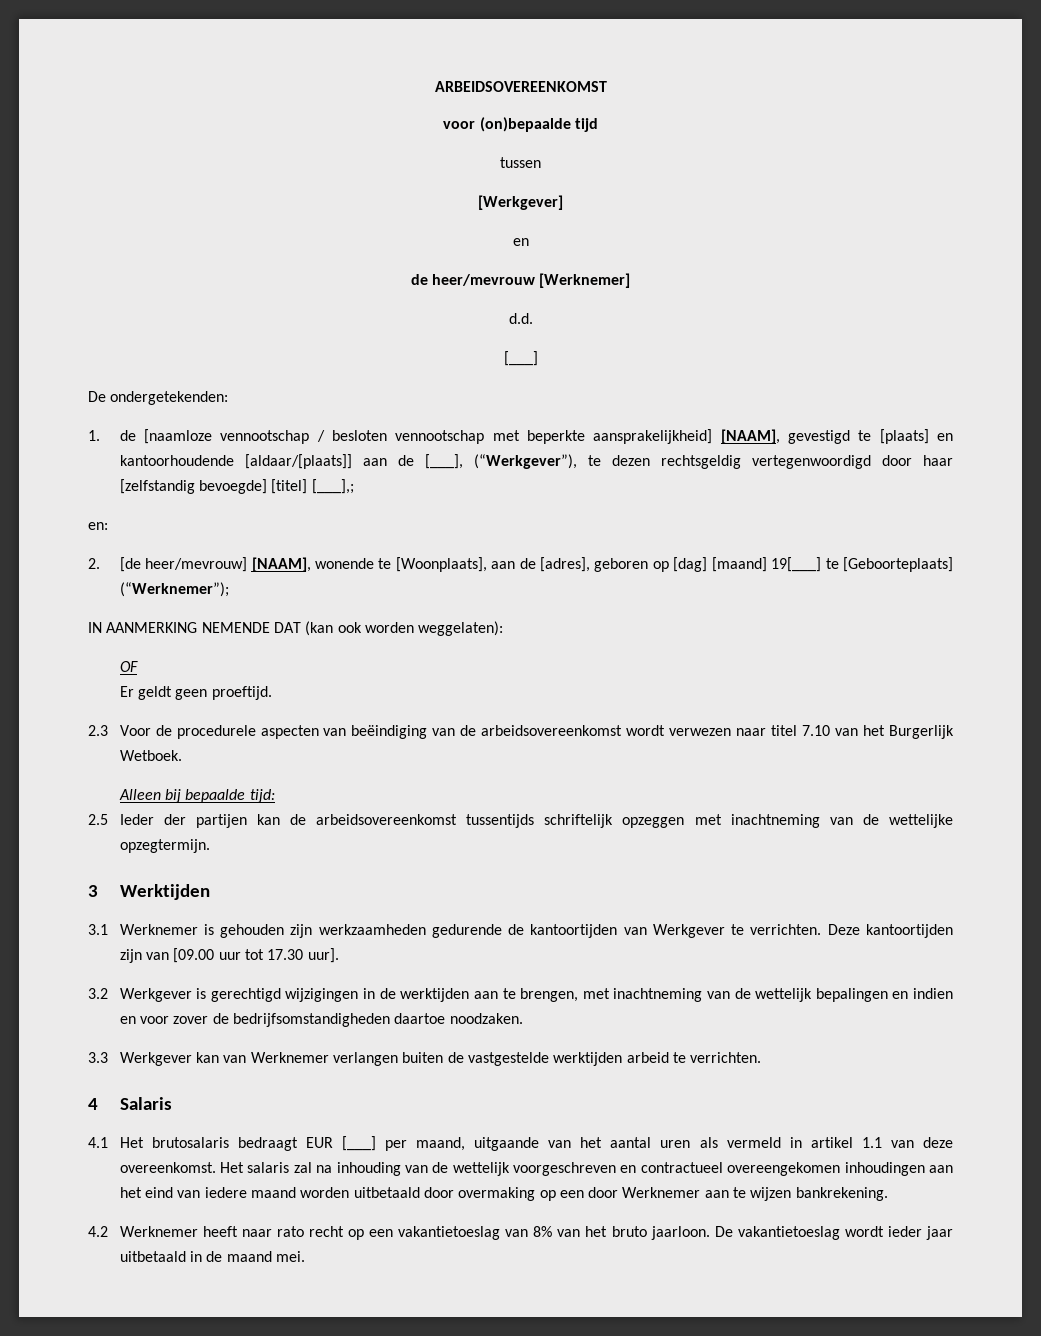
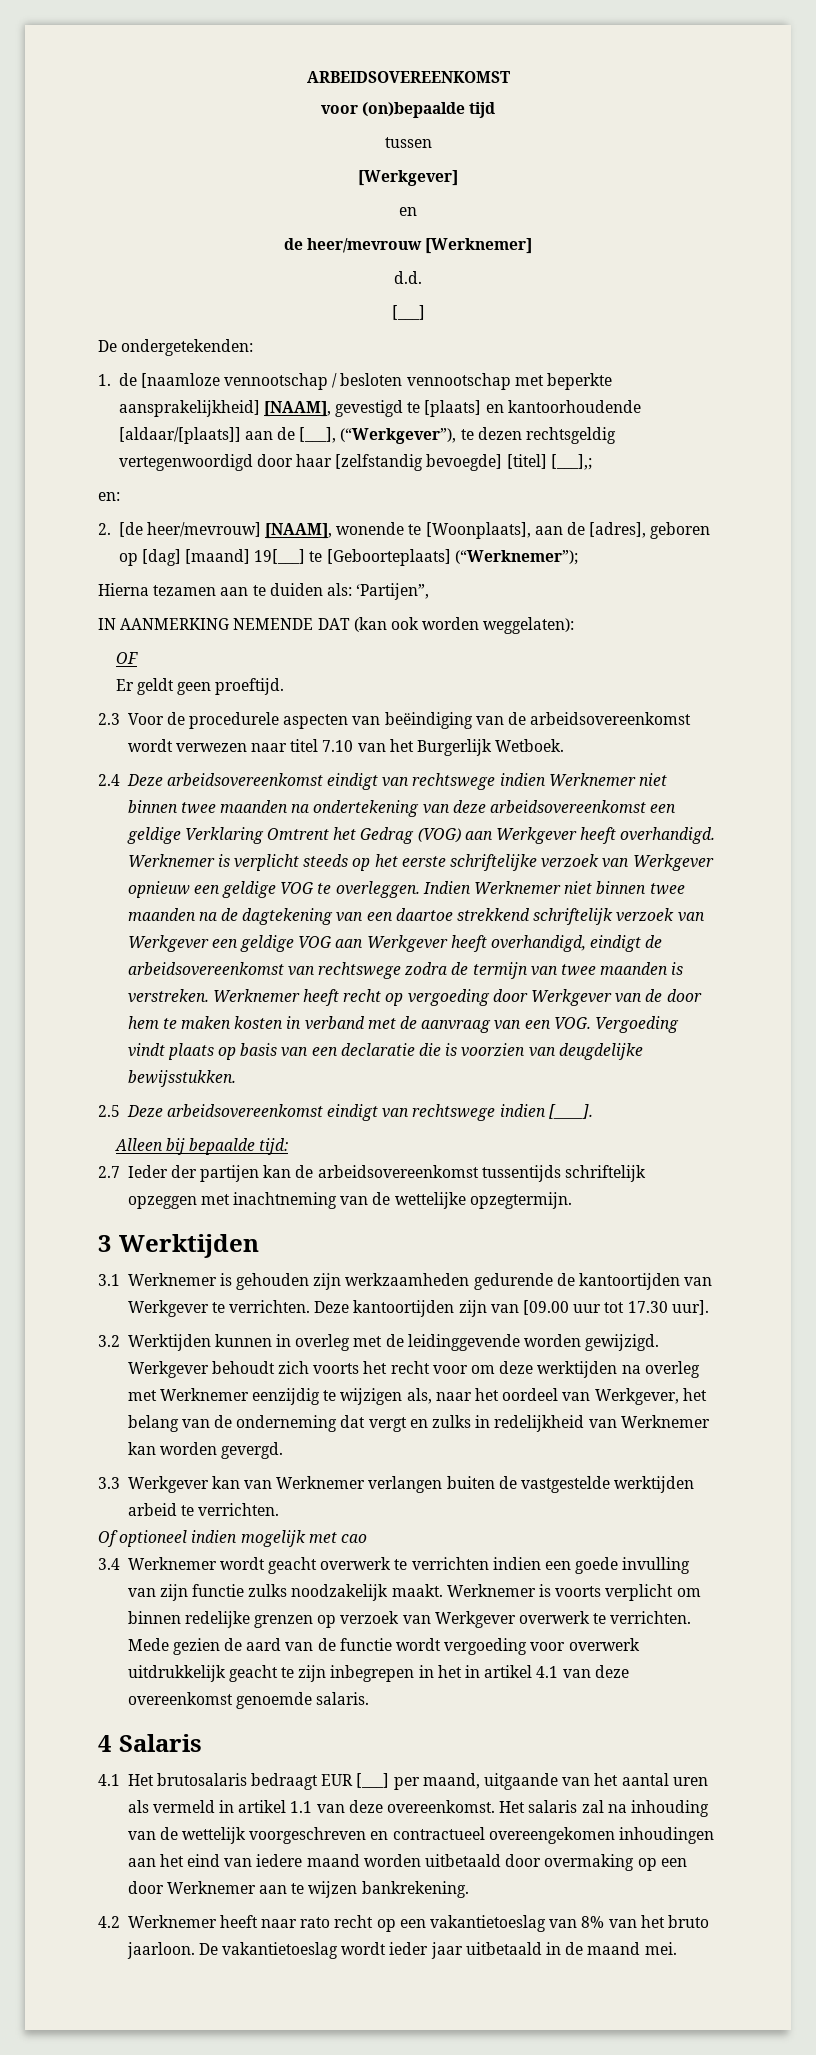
(229, 589) none -> [98,583,430,600] // Hierna tezamen aan te duiden als: ‘Partijen”,
(182, 755) none -> [98,773,668,790] [127,800,677,817] [126,827,716,844] [127,854,714,871] [127,881,685,898] [127,908,705,925] [127,935,663,952] [127,962,684,979] [127,989,702,1006] [127,1016,679,1033] [127,1043,643,1060] [127,1070,236,1087] [98,1104,593,1121] // 2.4 Deze arbeidsovereenkomst eindigt van rechtswege indien Werknemer niet binnen twee maanden na ondertekening van deze arbeidsovereenkomst een geldige Verklaring Omtrent het Gedrag (VOG) aan Werkgever heeft overhandigd. Werknemer is verplicht steeds op het eerste schriftelijke verzoek van Werkgever opnieuw een geldige VOG te overleggen. Indien Werknemer niet binnen twee maanden na de dagtekening van een daartoe strekkend schriftelijk verzoek van Werkgever een geldige VOG aan Werkgever heeft overhandigd, eindigt de arbeidsovereenkomst van rechtswege zodra de termijn van twee maanden is verstreken. Werknemer heeft recht op vergoeding door Werkgever van de door hem te maken kosten in verband met de aanvraag van een VOG. Vergoeding vindt plaats op basis van een declaratie die is voorzien van deugdelijke bewijsstukken. // 2.5 Deze arbeidsovereenkomst eindigt van rechtswege indien [____].
[88,814,108,825] 2.5 -> [98,1166,120,1178] 2.7
[119,988,953,1002] [119,1013,523,1027] Werkgever is gerechtigd wijzigingen in de werktijden aan te brengen, met inachtneming van de wettelijk bepalingen en indien en voor zover de bedrijfsomstandigheden daartoe noodzaken. -> [127,1334,660,1351] [127,1361,700,1378] [127,1388,707,1405] [127,1415,710,1432] [127,1442,284,1459] Werktijden kunnen in overleg met de leidinggevende worden gewijzigd. Werkgever behoudt zich voorts het recht voor om deze werktijden na overleg met Werknemer eenzijdig te wijzigen als, naar het oordeel van Werkgever, het belang van de onderneming dat vergt en zulks in redelijkheid van Werknemer kan worden gevergd.
(762, 1057) none -> [98,1530,367,1547] [98,1557,691,1574] [127,1584,701,1601] [127,1611,692,1628] [127,1638,640,1655] [127,1665,629,1682] [127,1692,370,1709] // Of optioneel indien mogelijk met cao // 3.4 Werknemer wordt geacht overwerk te verrichten indien een goede invulling van zijn functie zulks noodzakelijk maakt. Werknemer is voorts verplicht om binnen redelijke grenzen op verzoek van Werkgever overwerk te verrichten. Mede gezien de aard van de functie wordt vergoeding voor overwerk uitdrukkelijk geacht te zijn inbegrepen in het in artikel 4.1 van deze overeenkomst genoemde salaris.

